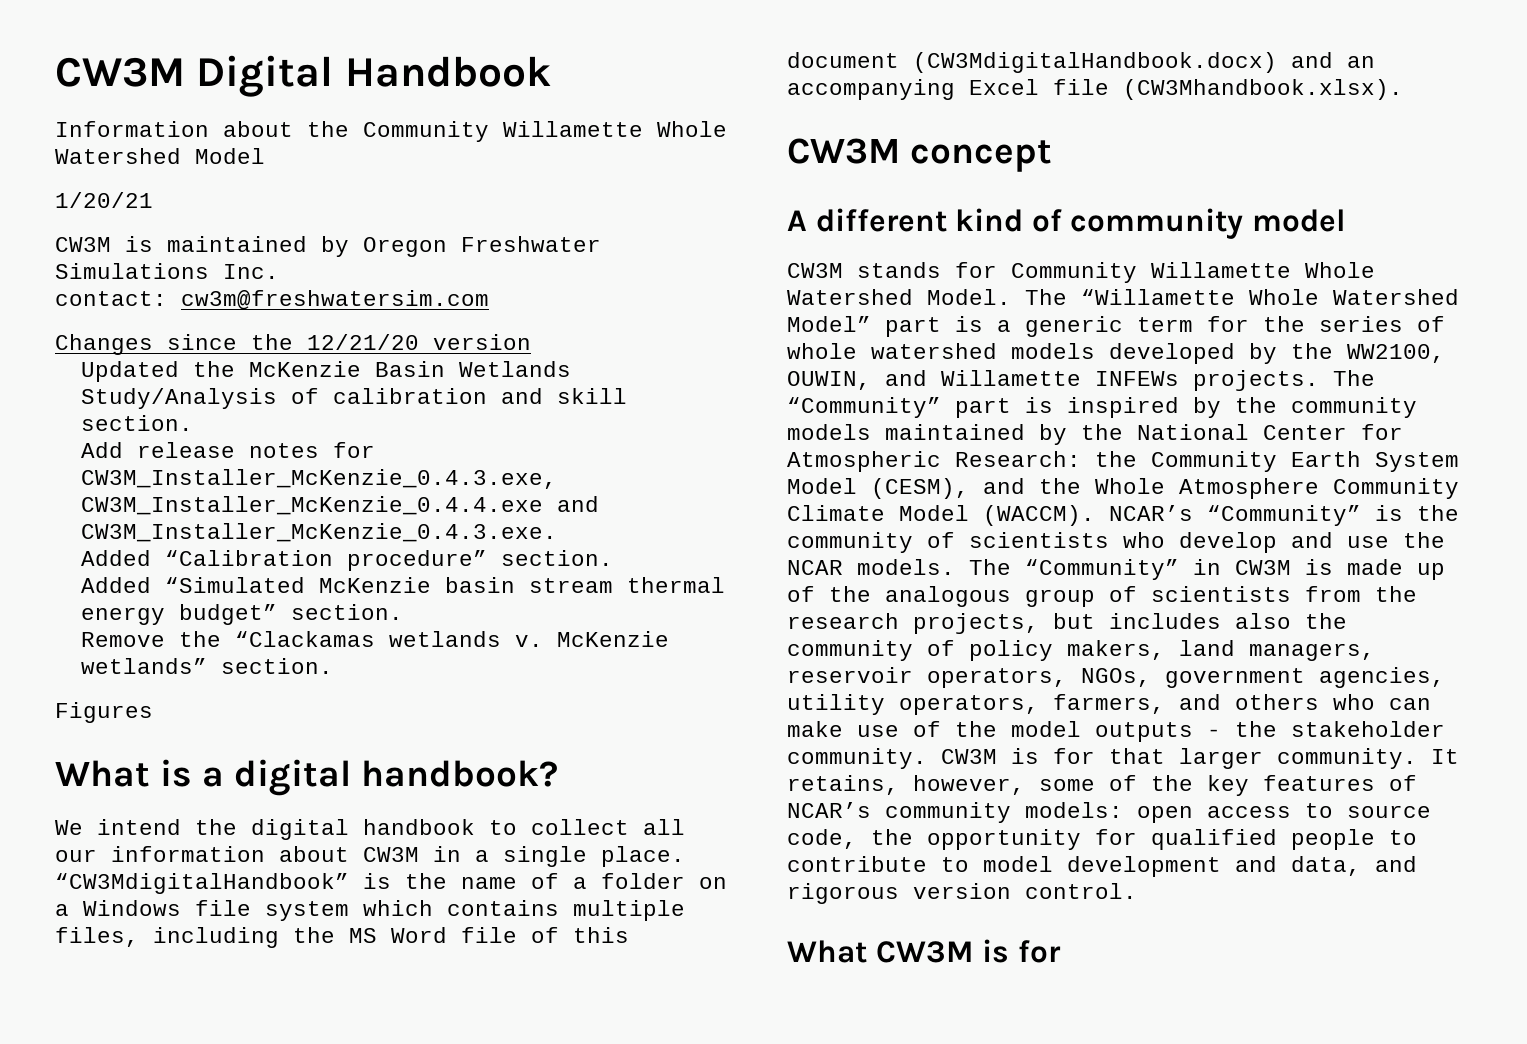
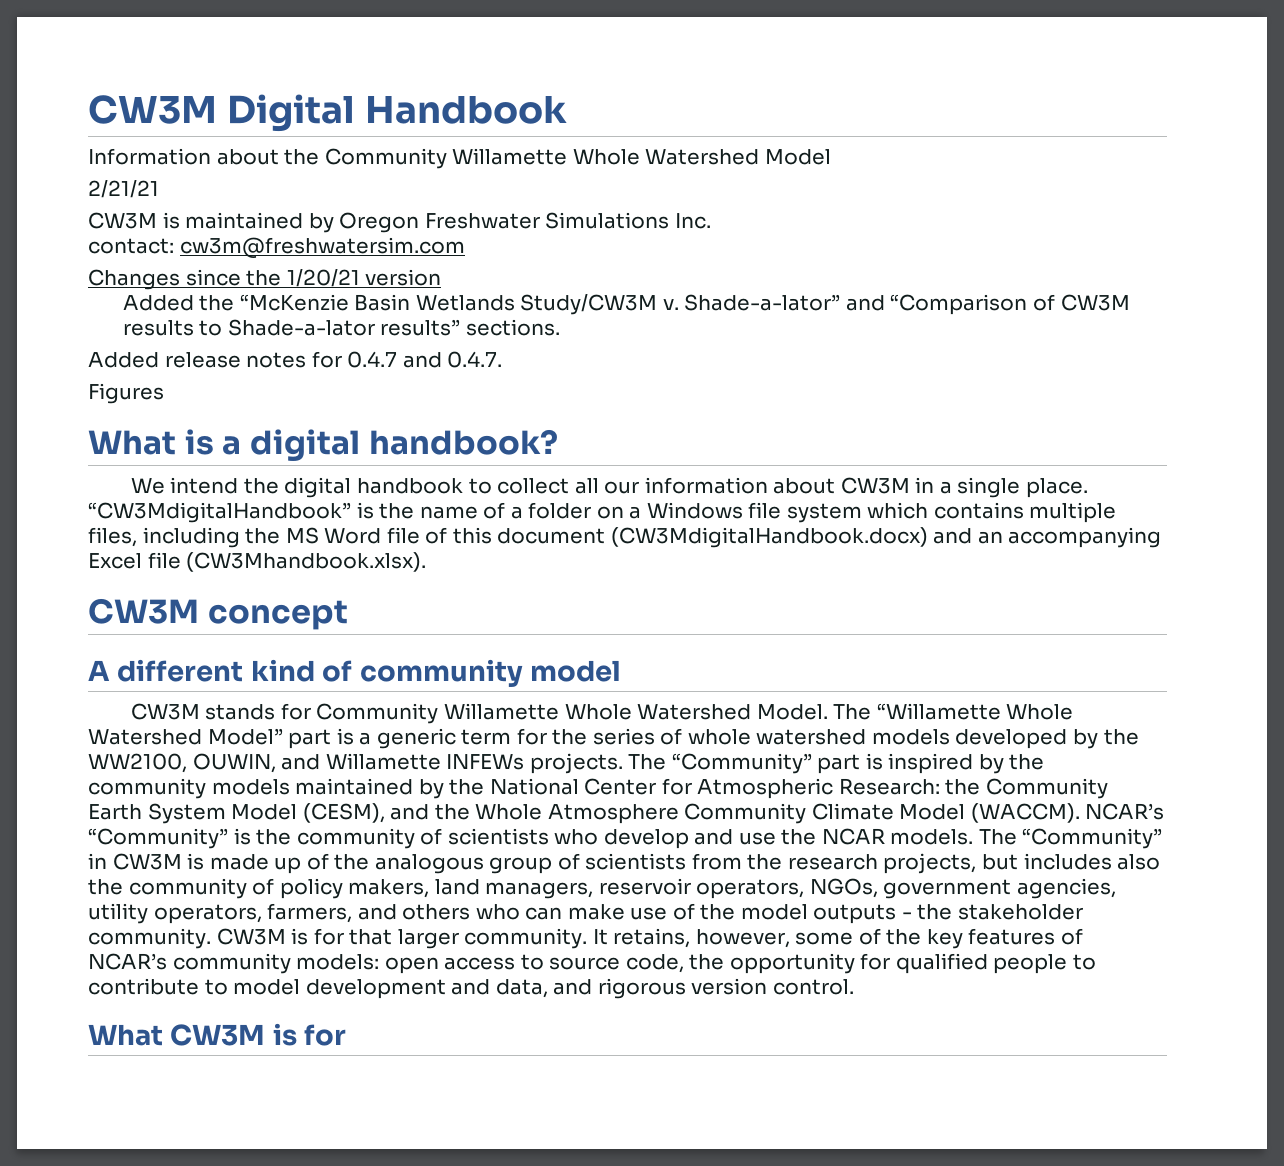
[55,192,153,208] 1/20/21 -> [88,180,159,198] 2/21/21
[307,334,419,350] 12/21/20 -> [286,269,360,287] 1/20/21
[81,361,572,382] [81,388,628,409] [81,415,194,431] [81,442,376,458] [81,469,558,489] [81,496,600,515] [81,523,558,542] [81,550,614,571] [81,577,726,593] [81,604,404,625] [81,631,670,647] [81,658,334,674] Updated the McKenzie Basin Wetlands Study/Analysis of calibration and skill section. // Add release notes for CW3M_Installer_McKenzie_0.4.3.exe, CW3M_Installer_McKenzie_0.4.4.exe and CW3M_Installer_McKenzie_0.4.3.exe. // Added “Calibration procedure” section. // Added “Simulated McKenzie basin stream thermal energy budget” section. // Remove the “Clackamas wetlands v. McKenzie wetlands” section. -> [122,294,1130,315] [122,319,560,336] [88,351,503,368] Added the “McKenzie Basin Wetlands Study/CW3M v. Shade-a-lator” and “Comparison of CW3M results to Shade-a-lator results” sections. // Added release notes for 0.4.7 and 0.4.7.

